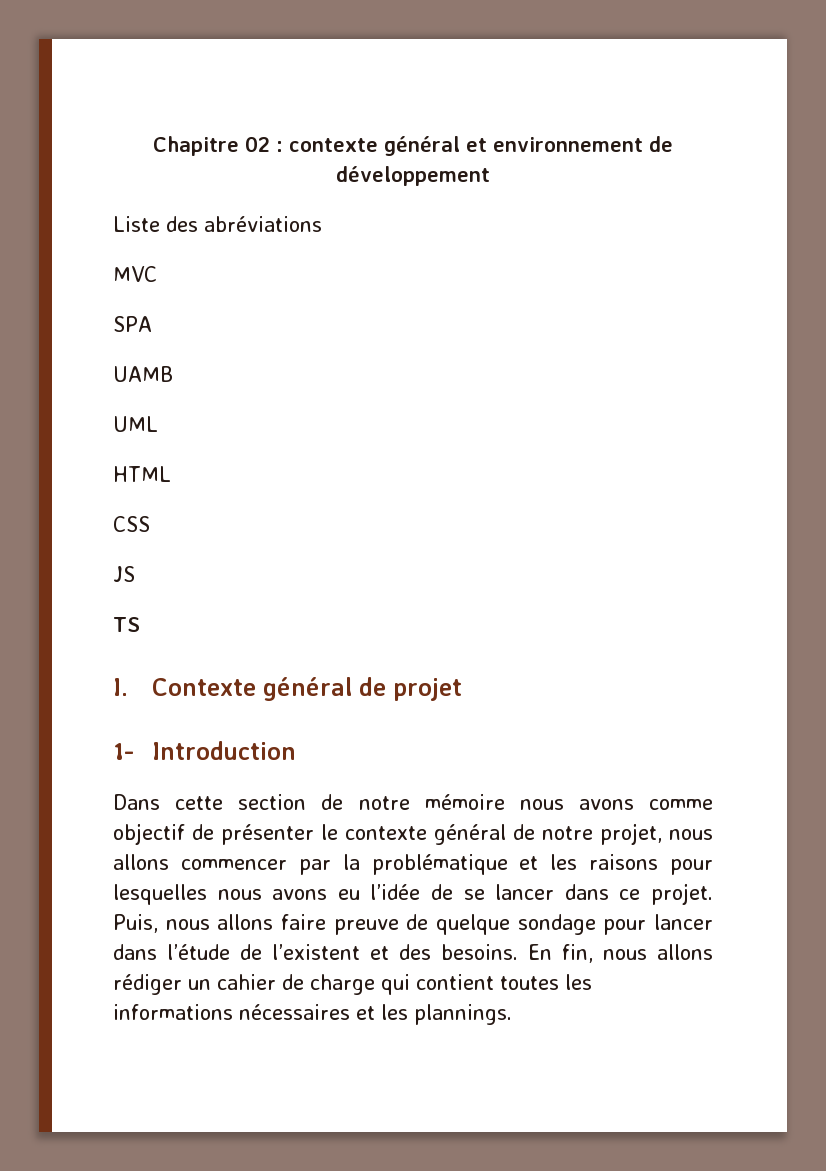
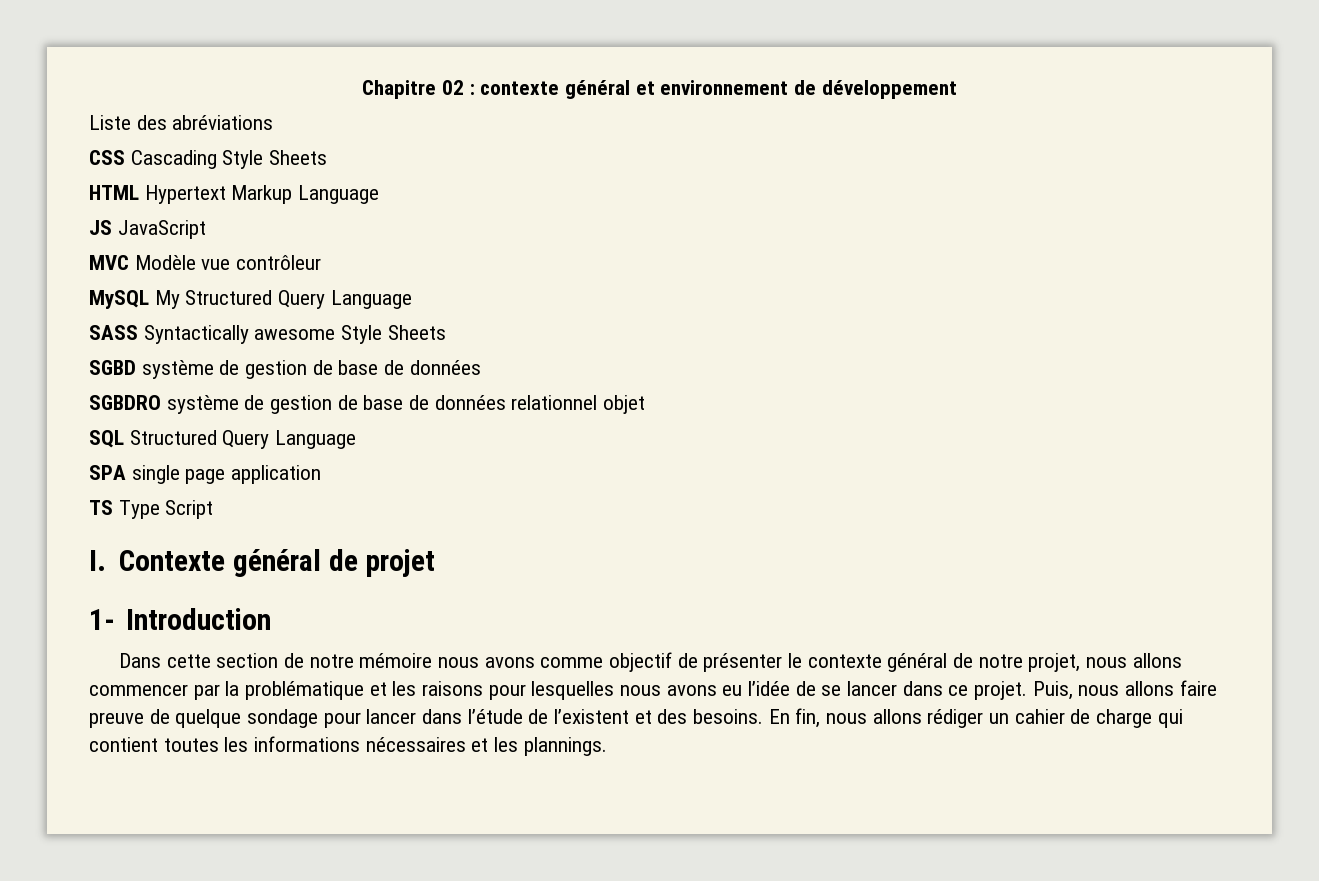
[113,266,157,282] [113,316,152,332] [113,366,173,382] [113,416,158,432] [113,466,171,482] [113,516,150,532] [113,566,135,582] MVC // SPA // UAMB // UML // HTML // CSS // JS -> [89,150,328,169] [89,185,380,204] [89,220,206,239] [89,255,322,270] [89,290,412,309] [89,325,446,344] [89,360,481,379] [89,395,646,414] [89,430,357,449] [89,465,322,484] CSS Cascading Style Sheets // HTML Hypertext Markup Language // JS JavaScript // MVC Modèle vue contrôleur // MySQL My Structured Query Language // SASS Syntactically awesome Style Sheets // SGBD système de gestion de base de données // SGBDRO système de gestion de base de données relationnel objet // SQL Structured Query Language // SPA single page application
(140, 624) none -> [118,500,214,519] Type Script

